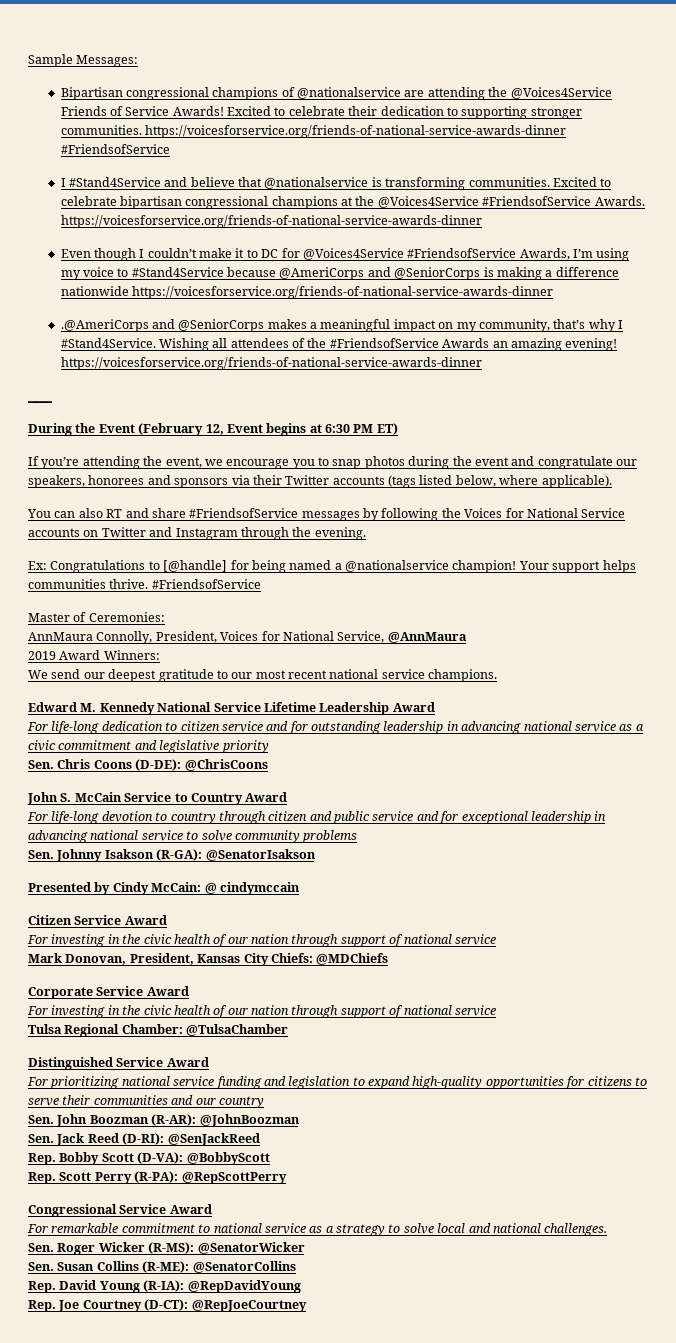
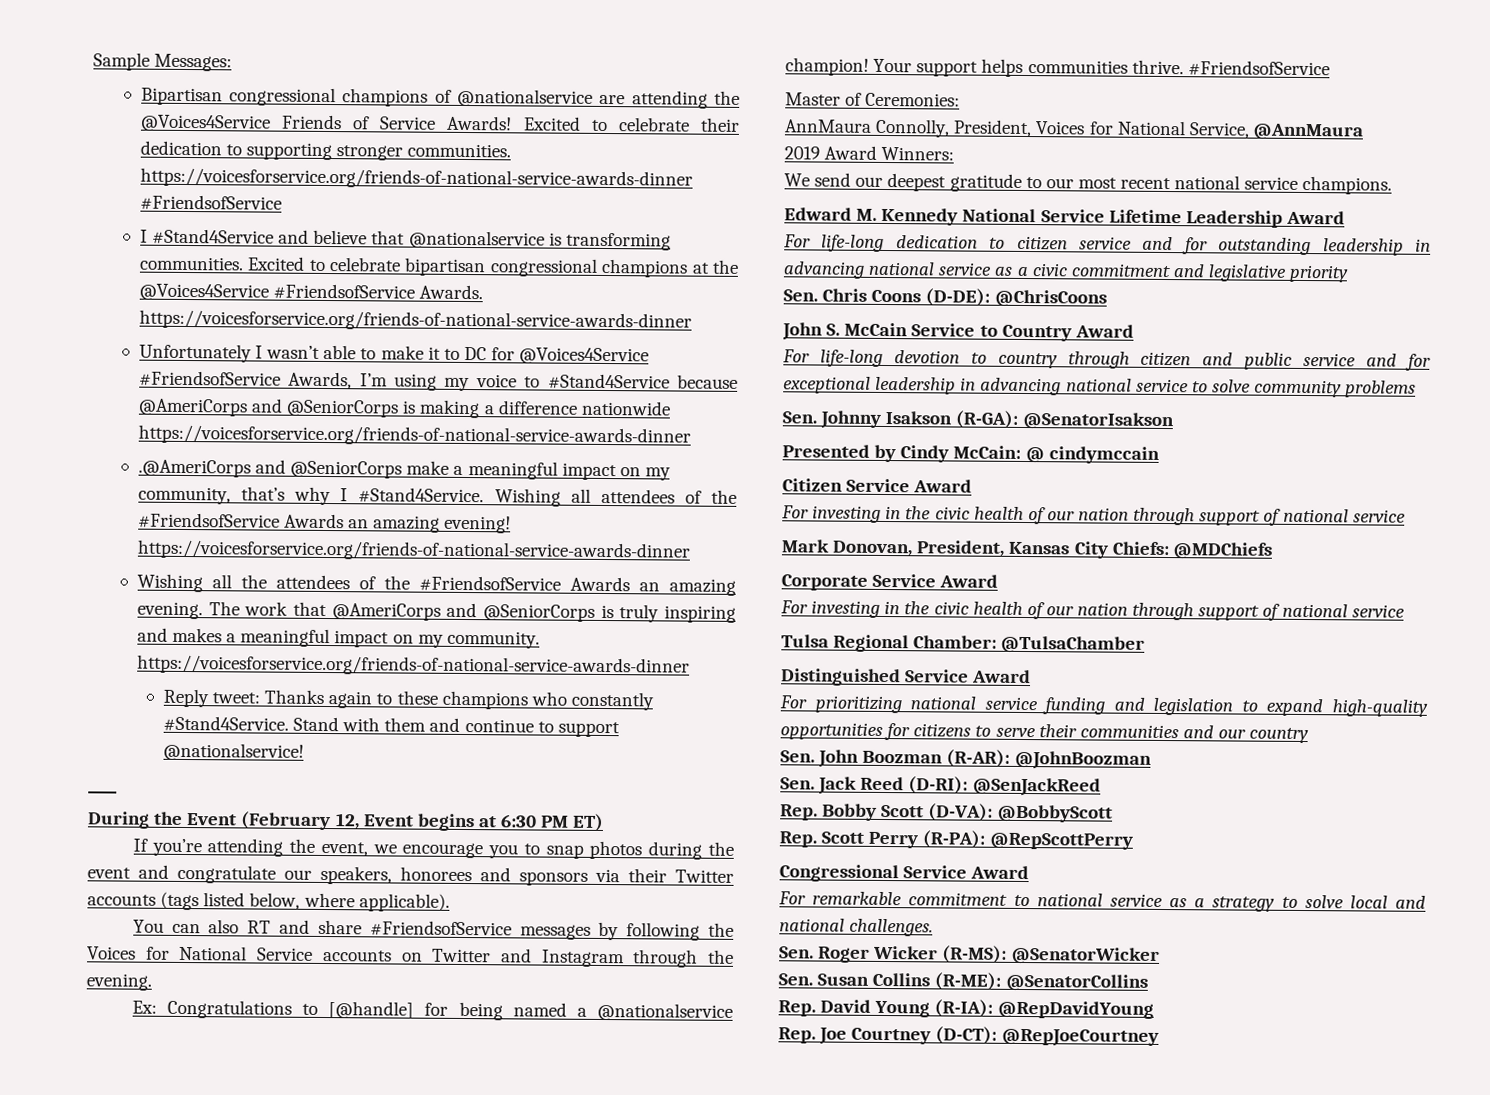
[60,248,197,261] Even though I couldn’t -> [138,343,377,363] Unfortunately I wasn’t able to
[267,319,307,329] makes -> [406,460,450,475] make
(482, 363) none -> [136,573,737,596] [136,601,736,623] [136,627,540,649] [136,654,690,677] [162,688,654,711] [162,715,620,738] [162,742,304,761] // Wishing all the attendees of the #FriendsofService Awards an amazing evening. The work that @AmeriCorps and @SeniorCorps is truly inspiring and makes a meaningful impact on my community. https://voicesforservice.org/friends-of-national-service-awards-dinner // Reply tweet: Thanks again to these champions who constantly #Stand4Service. Stand with them and continue to support @nationalservice!

